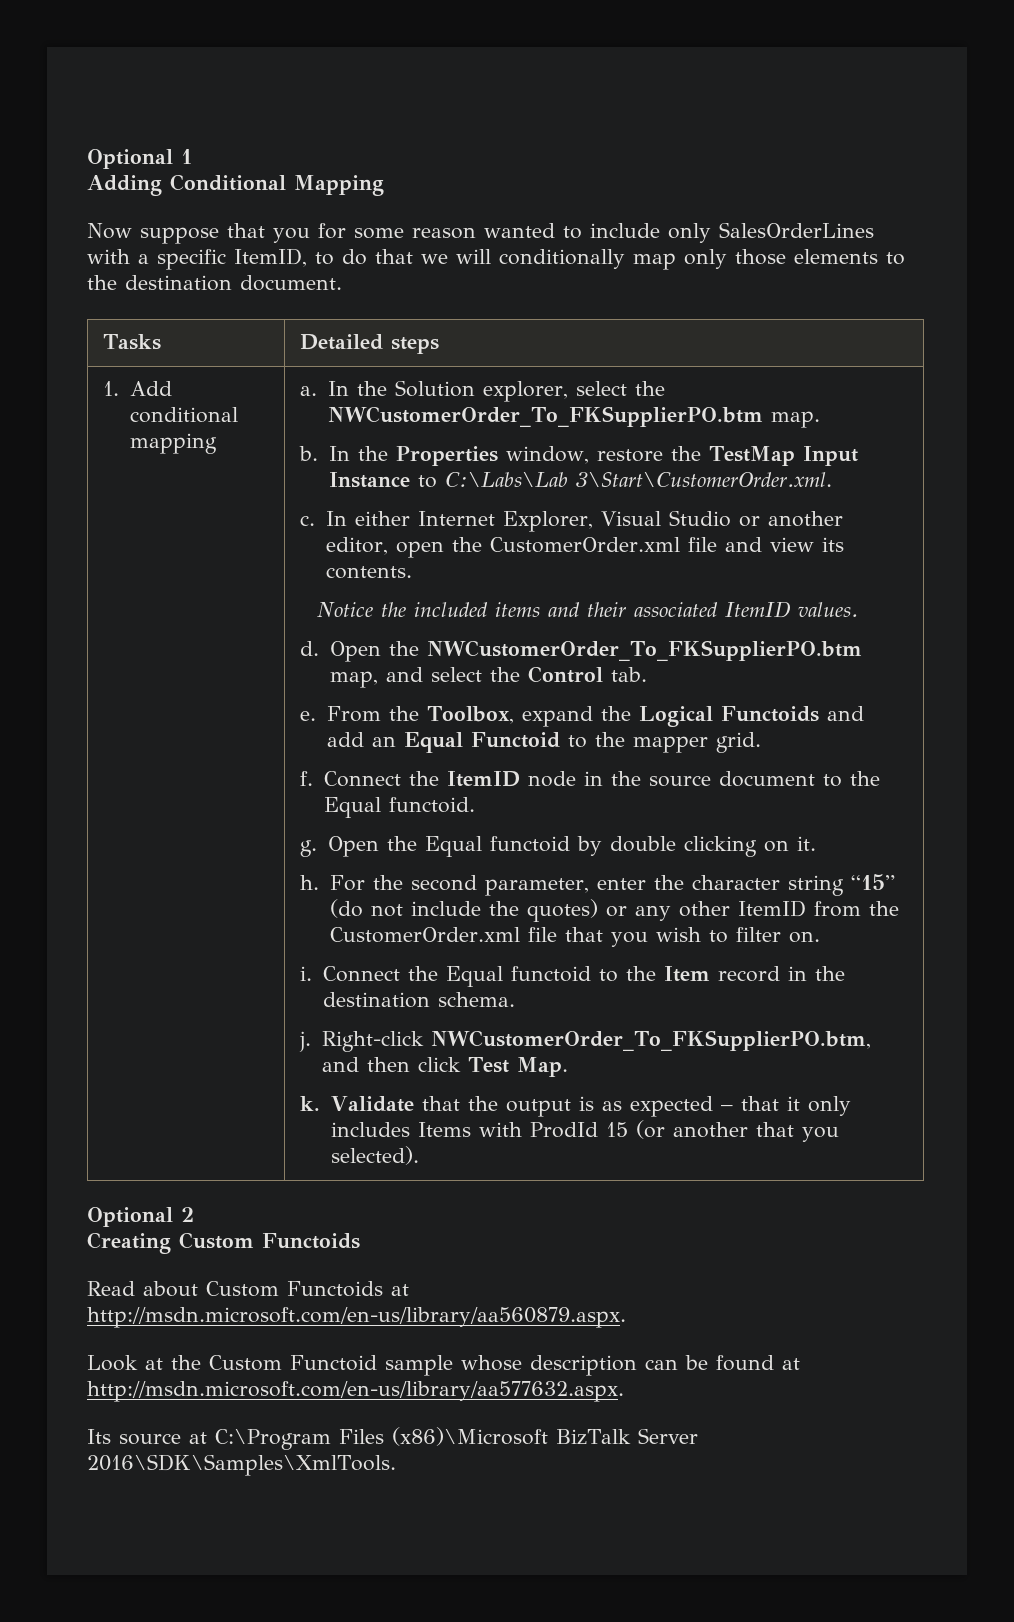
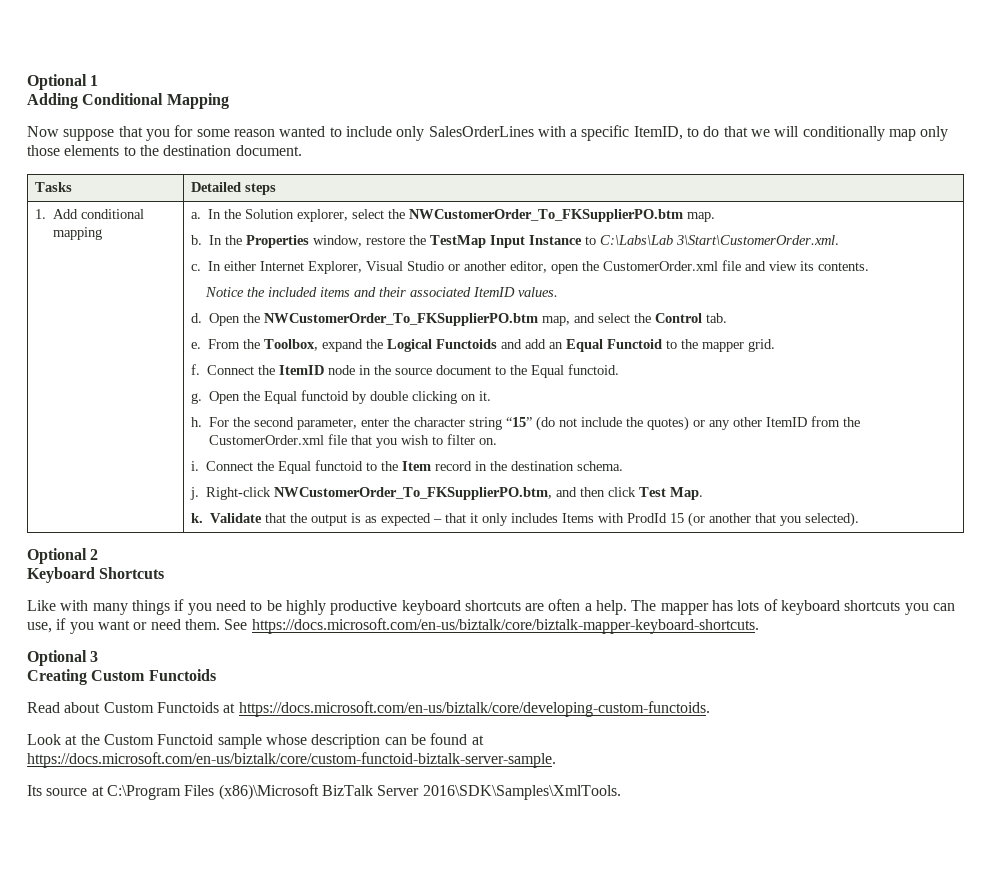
(194, 1214) none -> [27,567,165,583] [27,599,956,615] [27,618,759,634] [27,650,99,666] // Keyboard Shortcuts // Like with many things if you need to be highly productive keyboard shortcuts are often a help. The mapper has lots of keyboard shortcuts you can use, if you want or need them. See https://docs.microsoft.com/en-us/biztalk/core/biztalk-mapper-keyboard-shortcuts. // Optional 3
[87,1307,626,1328] http://msdn.microsoft.com/en-us/library/aa560879.aspx. -> [238,701,710,717] https://docs.microsoft.com/en-us/biztalk/core/developing-custom-functoids.
[87,1381,624,1402] http://msdn.microsoft.com/en-us/library/aa577632.aspx. -> [27,752,556,768] https://docs.microsoft.com/en-us/biztalk/core/custom-functoid-biztalk-server-sample.

